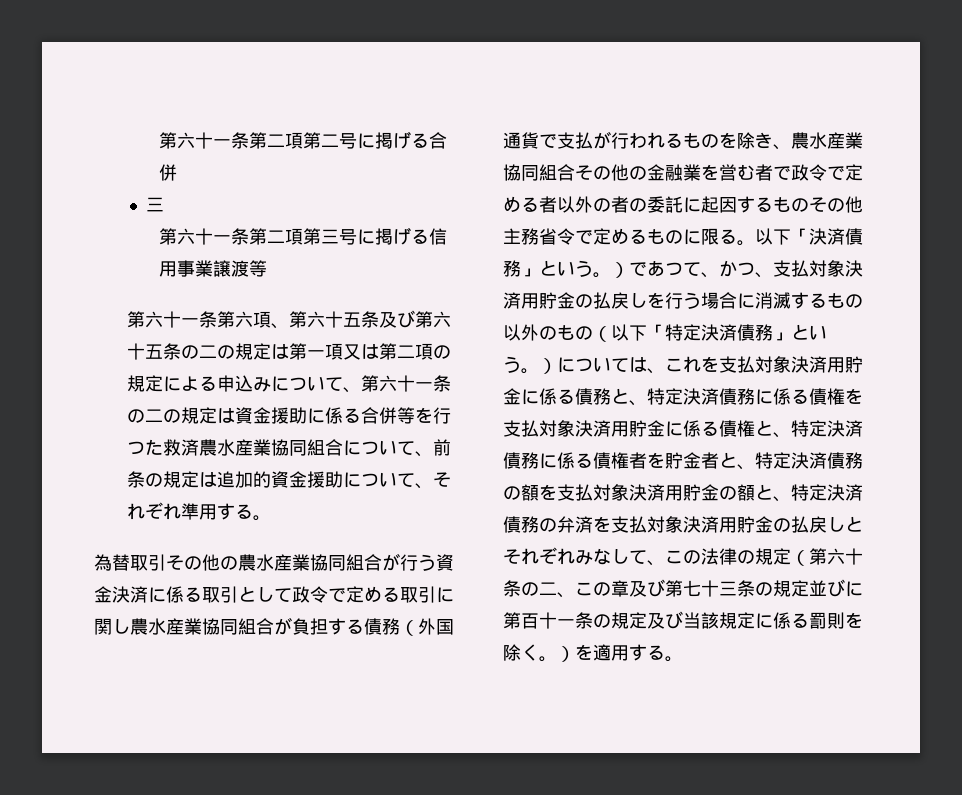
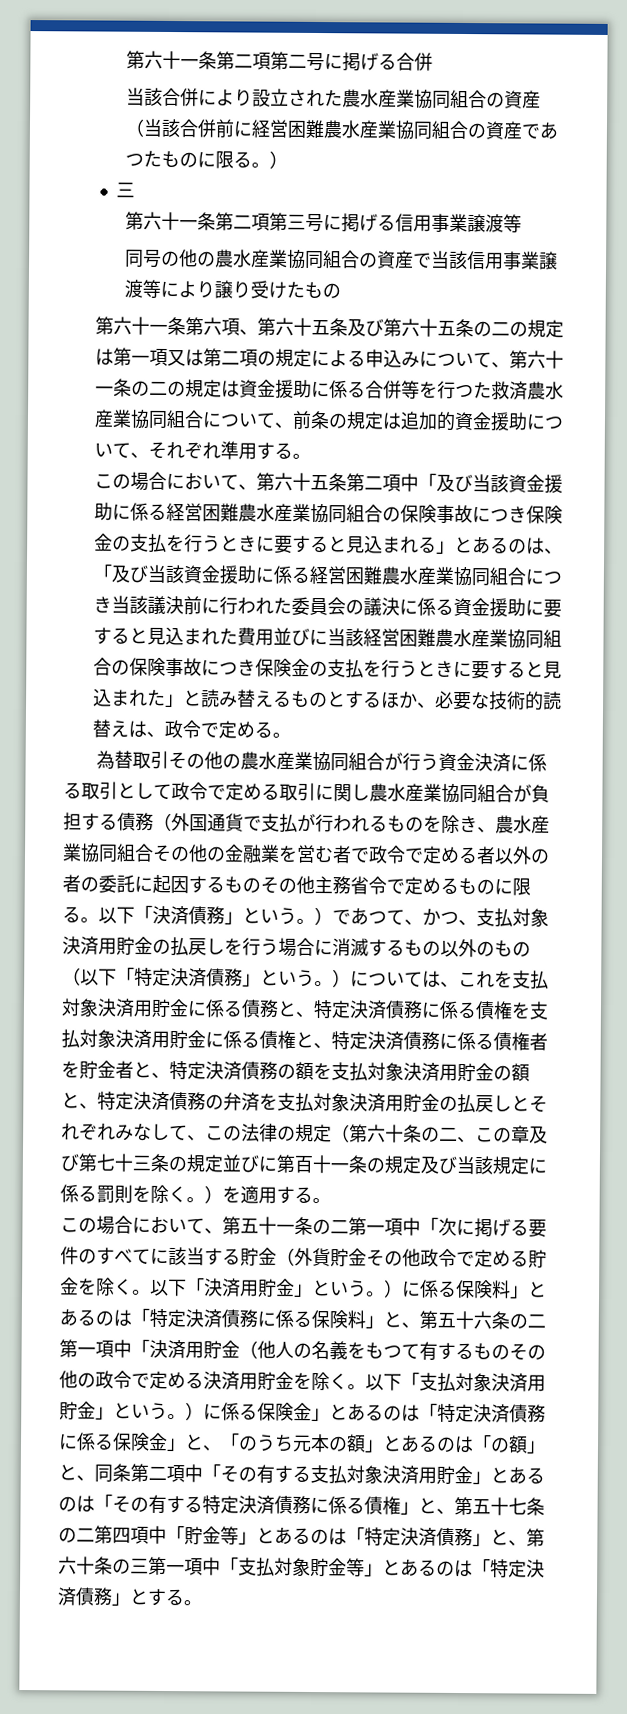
(178, 172) none -> [126,87,542,109] [125,118,560,140] [125,150,289,169] // 当該合併により設立された農水産業協同組合の資産（当該合併前に経営困難農水産業協同組合の資産であつたものに限る。）
(268, 268) none -> [125,249,559,270] [124,279,342,299] // 同号の他の農水産業協同組合の資産で当該信用事業譲渡等により譲り受けたもの
(271, 518) none -> [94,471,564,494] [94,502,564,524] [94,533,564,555] [93,564,563,587] [93,595,563,618] [93,626,563,649] [93,657,563,680] [93,688,563,711] [92,719,292,739] // この場合において、第六十五条第二項中「及び当該資金援助に係る経営困難農水産業協同組合の保険事故につき保険金の支払を行うときに要すると見込まれる」とあるのは、「及び当該資金援助に係る経営困難農水産業協同組合につき当該議決前に行われた委員会の議決に係る資金援助に要すると見込まれた費用並びに当該経営困難農水産業協同組合の保険事故につき保険金の支払を行うときに要すると見込まれた」と読み替えるものとするほか、必要な技術的読替えは、政令で定める。
(683, 659) none -> [60,1215,547,1238] [60,1246,547,1269] [60,1277,547,1299] [59,1308,546,1330] [59,1339,546,1361] [59,1370,546,1392] [59,1401,546,1423] [58,1432,546,1454] [58,1463,545,1485] [58,1494,545,1516] [58,1525,545,1547] [58,1556,545,1578] [57,1587,202,1607] // この場合において、第五十一条の二第一項中「次に掲げる要件のすべてに該当する貯金（外貨貯金その他政令で定める貯金を除く。以下「決済用貯金」という。）に係る保険料」とあるのは「特定決済債務に係る保険料」と、第五十六条の二第一項中「決済用貯金（他人の名義をもつて有するものその他の政令で定める決済用貯金を除く。以下「支払対象決済用貯金」という。）に係る保険金」とあるのは「特定決済債務に係る保険金」と、「のうち元本の額」とあるのは「の額」と、同条第二項中「その有する支払対象決済用貯金」とあるのは「その有する特定決済債務に係る債権」と、第五十七条の二第四項中「貯金等」とあるのは「特定決済債務」と、第六十条の三第一項中「支払対象貯金等」とあるのは「特定決済債務」とする。

